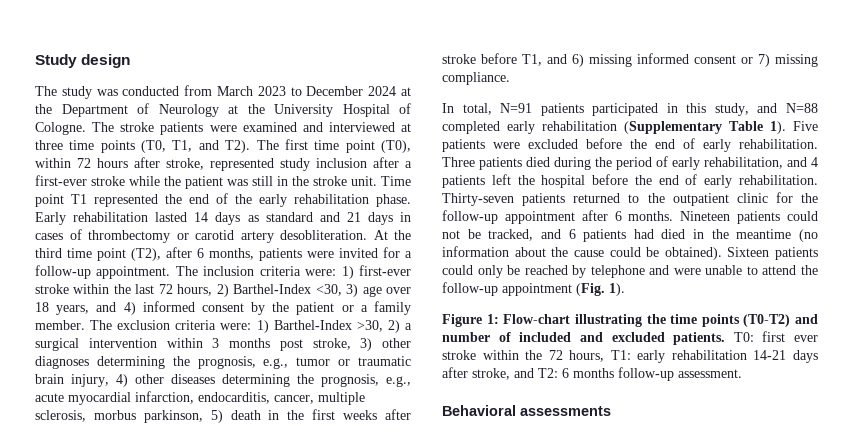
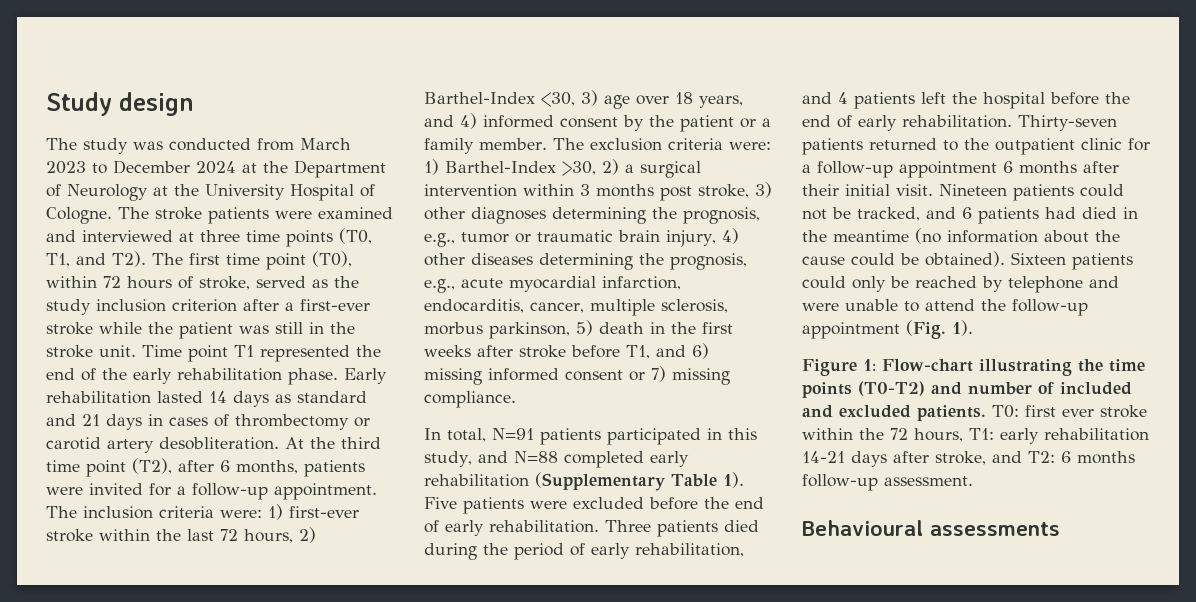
[134,157,274,171] after stroke, represented -> [178,276,359,290] of stroke, served as the
(367, 163) none -> [172,299,237,312] criterion
[801,193,818,203] [442,210,674,224] the follow-up appointment after 6 months. -> [802,161,1119,178] [802,184,933,196] a follow-up appointment 6 months after their initial visit.
[442,405,516,416] Behavioral -> [802,520,923,536] Behavioural

